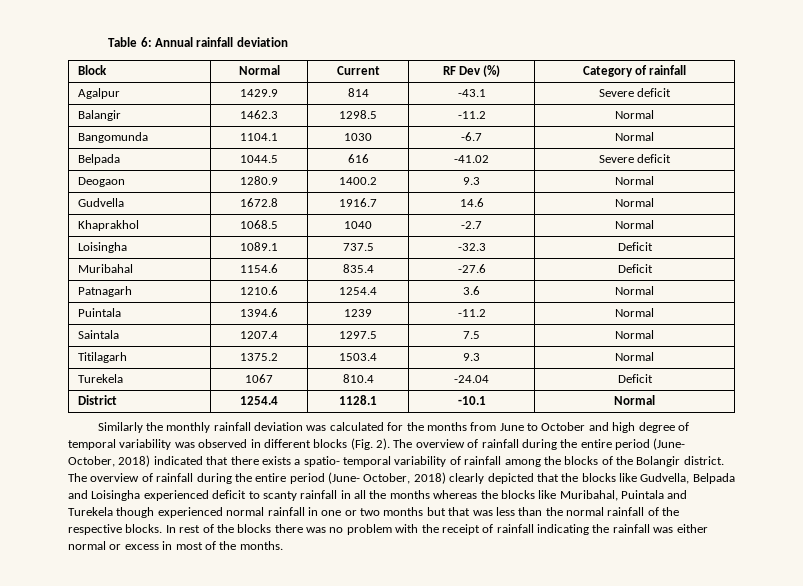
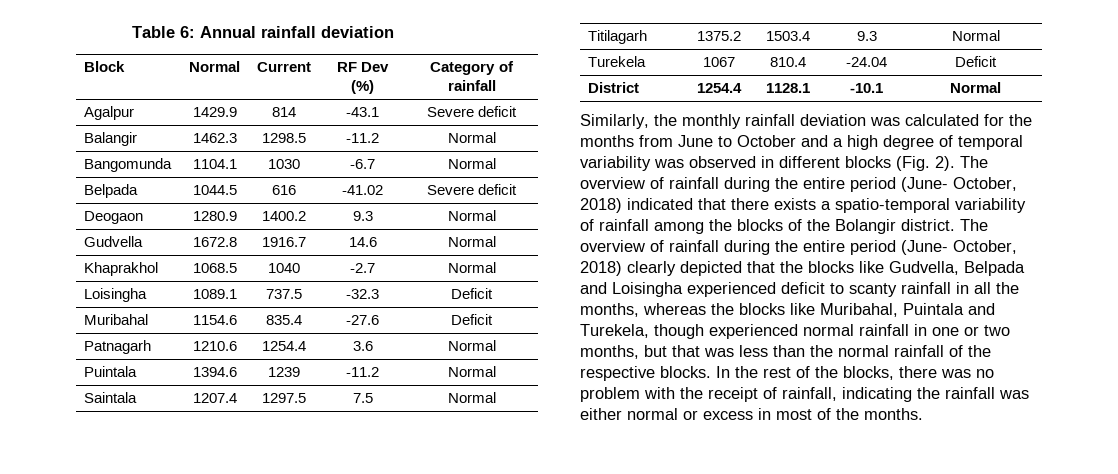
[97,422,143,433] Similarly -> [580,114,649,129] Similarly,
(609, 426) none -> [833,138,843,147] a
[303,456,391,467] spatio- temporal -> [835,198,950,213] spatio-temporal
[389,490,430,499] months -> [580,303,639,317] months,
[68,507,113,516] Turekela -> [580,324,649,338] Turekela,
[383,507,424,516] months -> [580,345,639,359] months,
(176, 529) none -> [735,366,758,378] the
[237,524,272,533] blocks -> [843,366,894,380] blocks,
[496,524,534,533] rainfall -> [782,387,837,401] rainfall,

